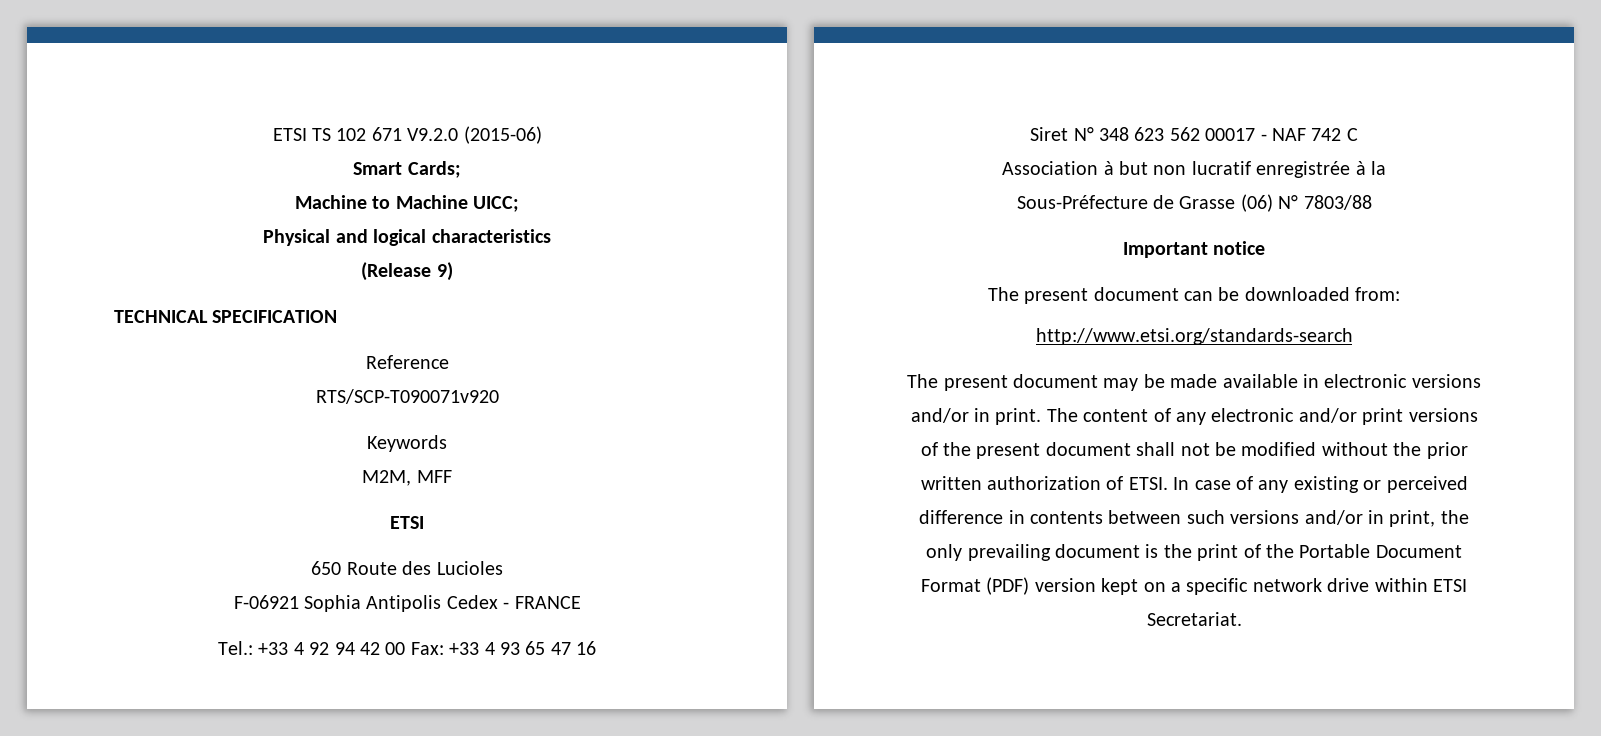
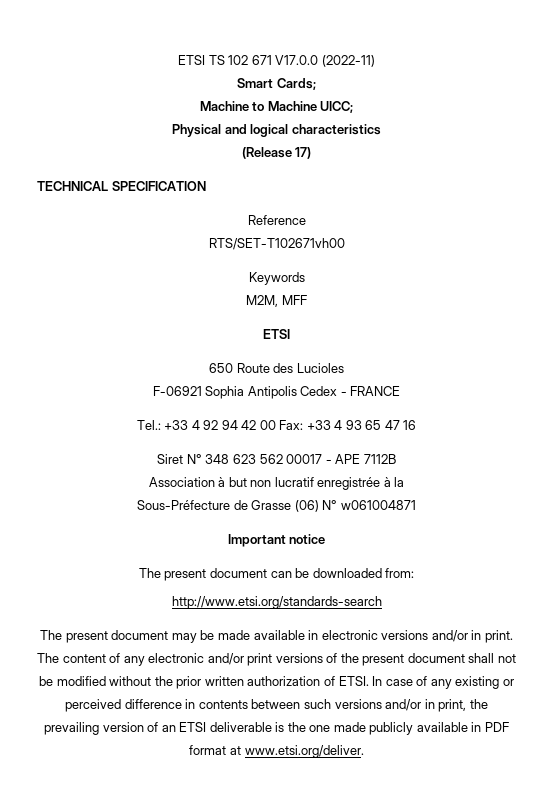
[407,126,542,144] V9.2.0 (2015-06) -> [275,55,375,67] V17.0.0 (2022-11)
[436,262,453,281] 9) -> [295,147,312,159] 17)
[315,389,499,404] RTS/SCP-T090071v920 -> [208,238,345,250] RTS/SET-T102671vh00
[1272,128,1358,141] NAF 742 C -> [335,454,396,464] APE 7112B
[1303,195,1372,210] 7803/88 -> [340,500,416,510] w061004871
[926,544,1462,561] [921,577,1467,595] [1146,612,1242,626] only prevailing document is the print of the Portable Document Format (PDF) version kept on a specific network drive within ETSI Secretariat. -> [44,722,509,735] [189,745,364,758] prevailing version of an ETSI deliverable is the one made publicly available in PDF format at www.etsi.org/deliver.

